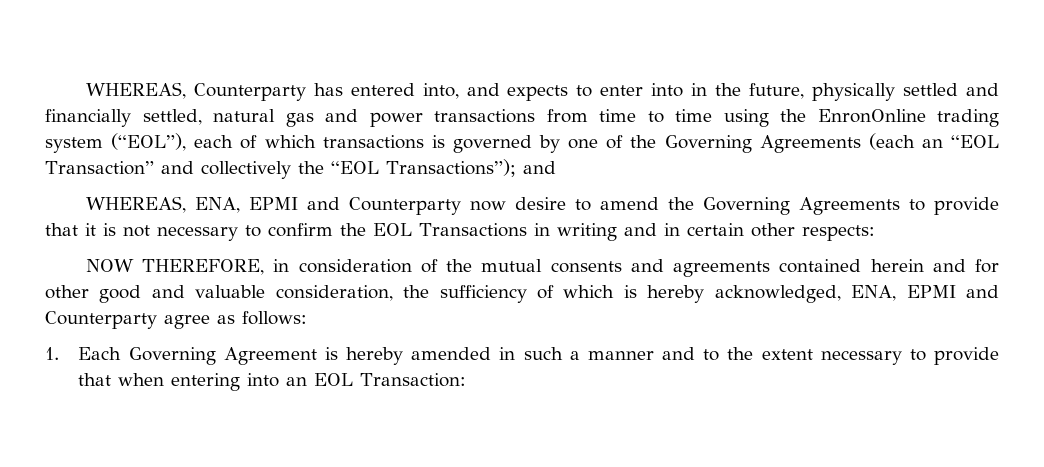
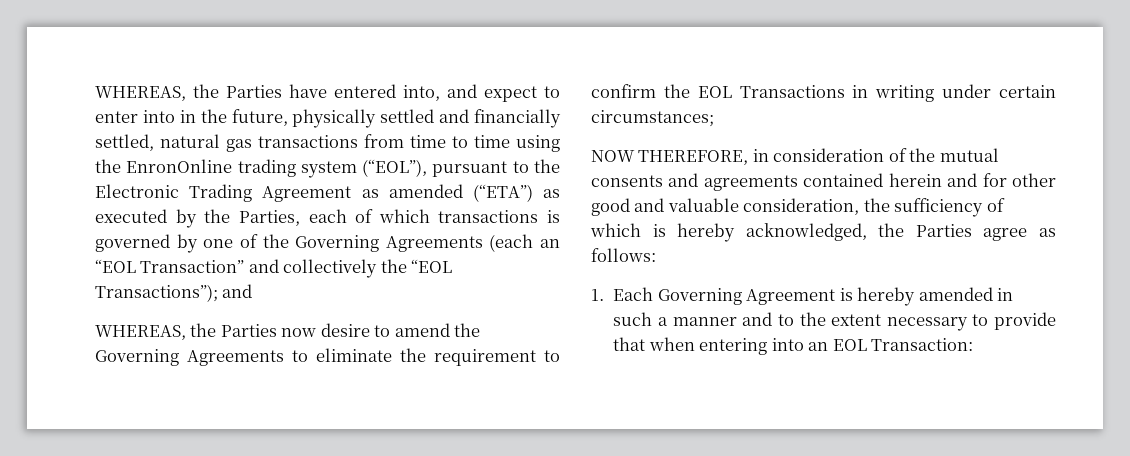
[85,82,343,101] WHEREAS, Counterparty has -> [95,84,327,101] WHEREAS, the Parties have
[507,85,569,101] expects -> [484,86,537,102] expect
[325,109,423,127] and power -> (252, 145) none
(187, 142) none -> [432,159,560,177] [95,184,560,202] [95,209,300,228] pursuant to the Electronic Trading Agreement as amended (“ETA”) as executed by the Parties,
[194,197,461,215] ENA, EPMI and Counterparty -> [190,323,277,337] the Parties
[934,197,1000,215] [45,223,238,241] provide that it is not necessary -> [316,348,536,366] eliminate the requirement
[623,223,875,241] and in certain other respects: -> [942,84,1056,98] [591,110,714,127] under certain circumstances;
[851,285,1000,301] [45,311,157,329] ENA, EPMI and Counterparty -> [878,223,972,237] the Parties

